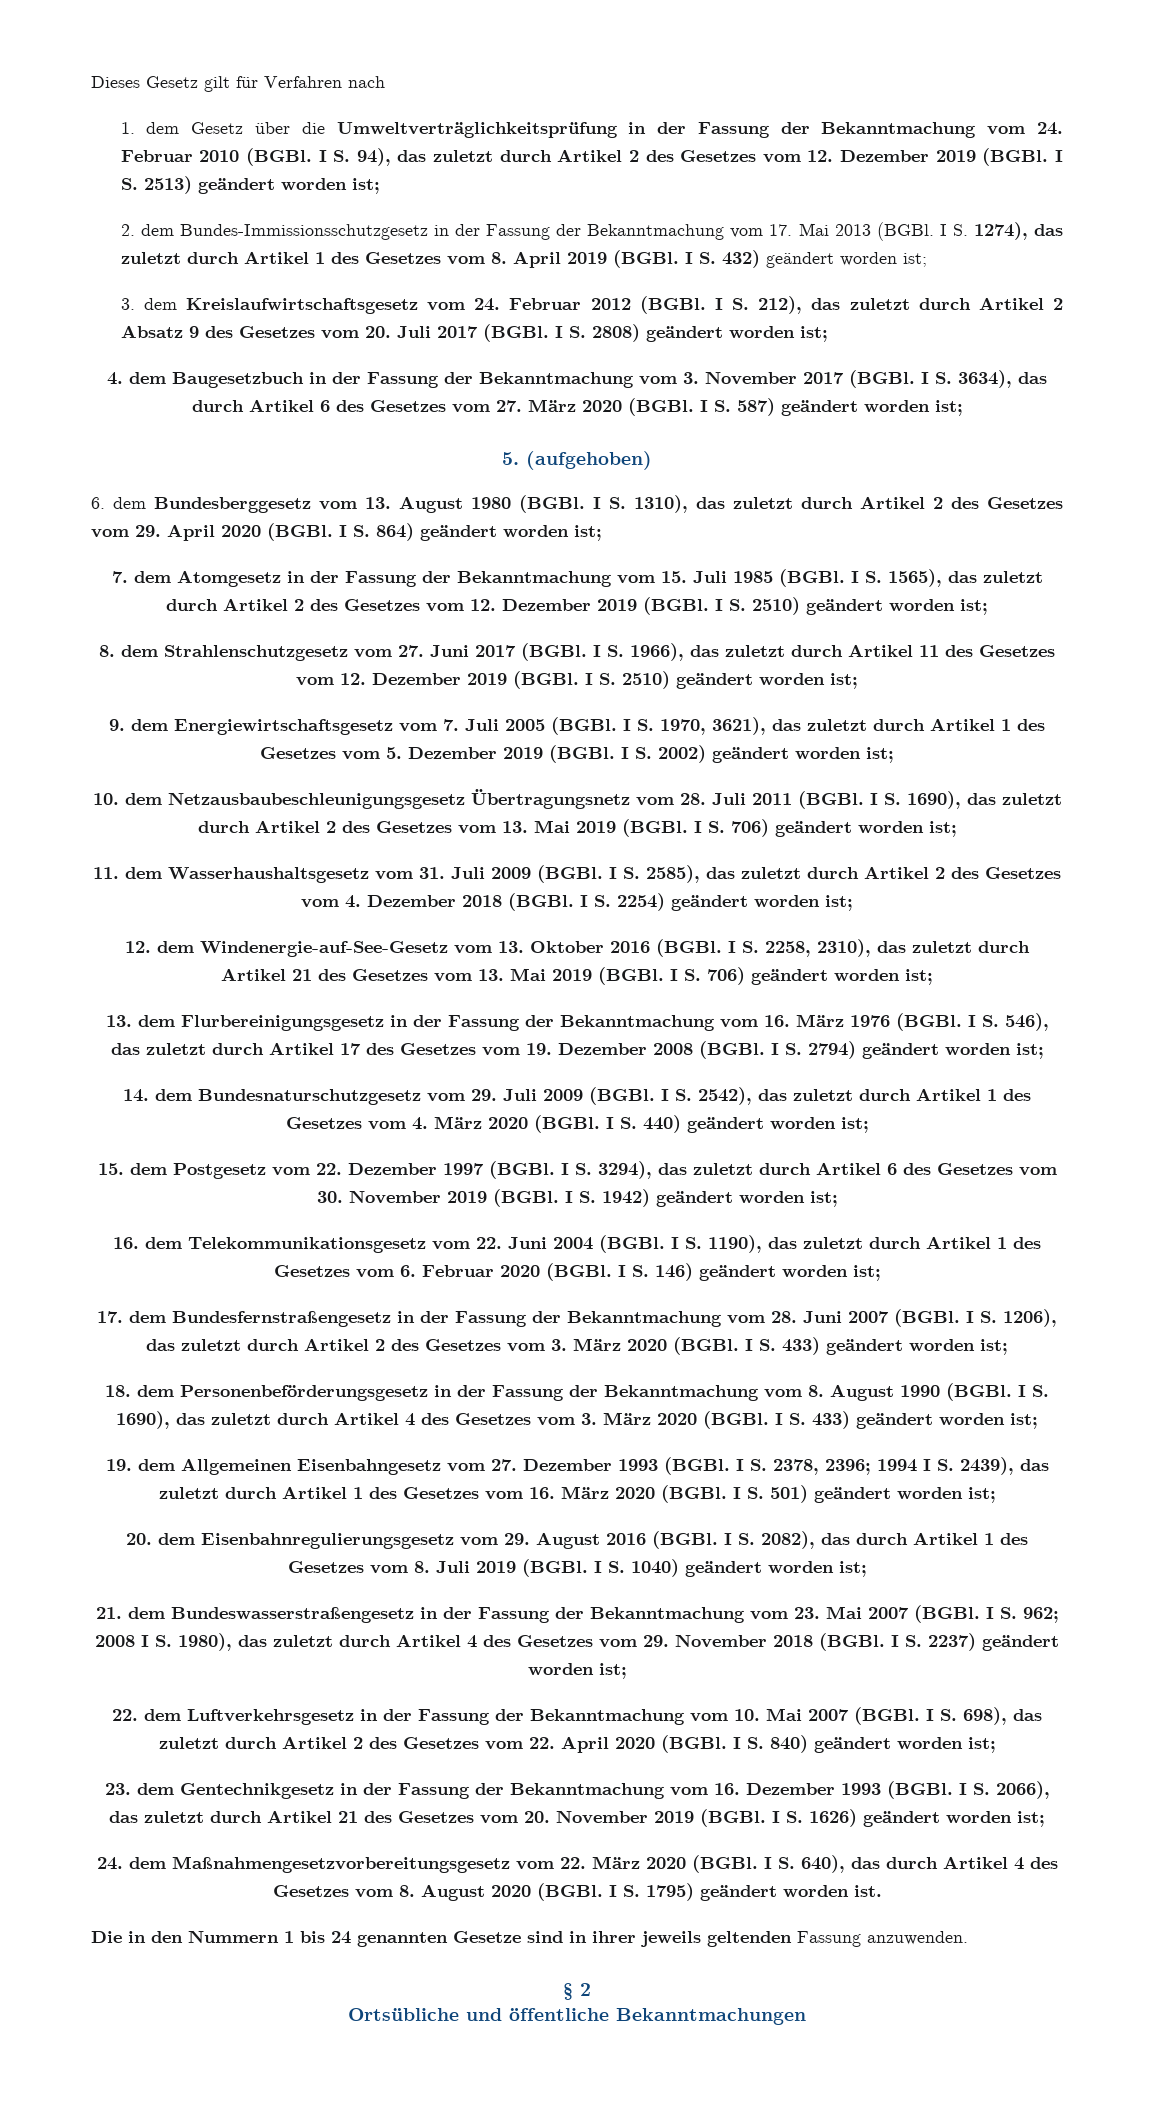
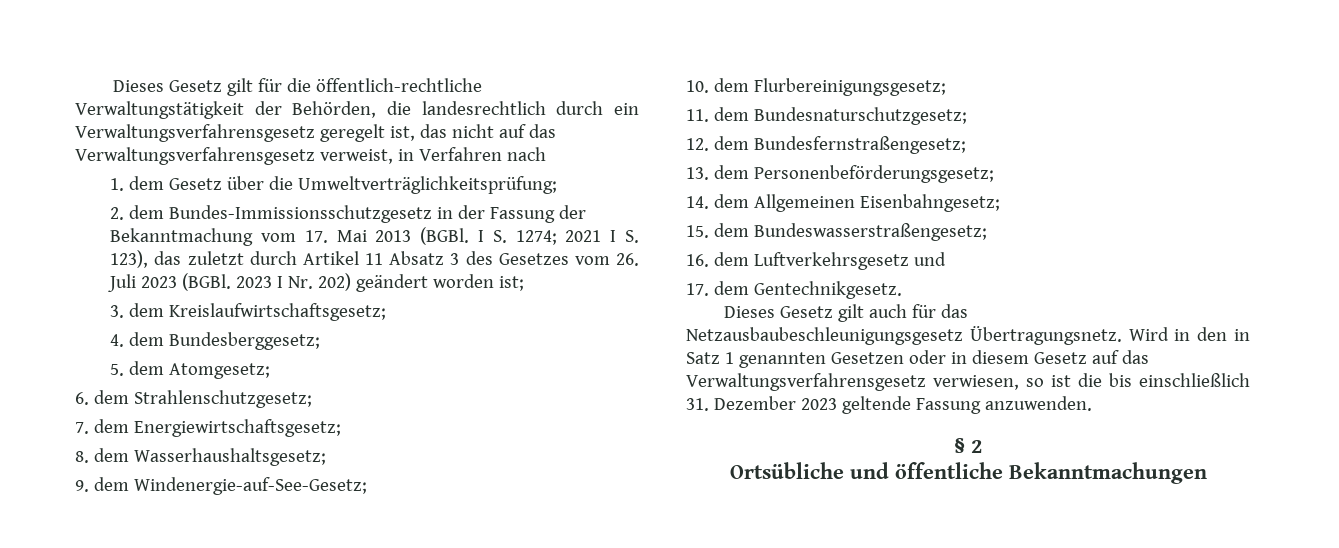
(258, 82) none -> [287,78,483,92] [75,101,639,119] [75,124,556,142] [75,147,414,165] die öffentlich-rechtliche Verwaltungstätigkeit der Behörden, die landesrechtlich durch ein Verwaltungsverfahrensgesetz geregelt ist, das nicht auf das Verwaltungsverfahrensgesetz verweist, in
[336,122,1063,138] [120,148,1064,166] [120,176,380,194] Umweltverträglichkeitsprüfung in der Fassung der Bekanntmachung vom 24. Februar 2010 (BGBl. I S. 94), das zuletzt durch Artikel 2 des Gesetzes vom 12. Dezember 2019 (BGBl. I S. 2513) geändert worden ist; -> [298,176,558,194] Umweltverträglichkeitsprüfung;
[973,222,1063,240] [120,250,760,268] 1274), das zuletzt durch Artikel 1 des Gesetzes vom 8. April 2019 (BGBl. I S. 432) -> [515,230,639,245] [110,250,639,268] [108,273,352,292] 1274; 2021 I S. 123), das zuletzt durch Artikel 11 Absatz 3 des Gesetzes vom 26. Juli 2023 (BGBl. 2023 I Nr. 202)
[185,296,1063,314] [120,324,828,342] [107,370,1047,388] [191,398,963,416] [502,451,652,470] Kreislaufwirtschaftsgesetz vom 24. Februar 2012 (BGBl. I S. 212), das zuletzt durch Artikel 2 Absatz 9 des Gesetzes vom 20. Juli 2017 (BGBl. I S. 2808) geändert worden ist; // 4. dem Baugesetzbuch in der Fassung der Bekanntmachung vom 3. November 2017 (BGBl. I S. 3634), das durch Artikel 6 des Gesetzes vom 27. März 2020 (BGBl. I S. 587) geändert worden ist; // 5. (aufgehoben) -> [169,303,387,321] [110,332,321,350] [110,361,271,379] Kreislaufwirtschaftsgesetz; // 4. dem Bundesberggesetz; // 5. dem Atomgesetz;
[154,495,1063,513] [91,523,602,541] [111,569,1043,587] [166,597,988,615] [99,643,1055,661] [296,671,858,689] [109,717,1045,735] [260,745,894,763] [92,789,1062,809] [197,819,957,837] [93,865,1061,883] [301,893,853,911] [125,939,1030,957] [221,967,933,985] [105,1013,1049,1031] [110,1041,1044,1059] [123,1087,1031,1105] [285,1115,869,1133] [97,1161,1057,1179] [316,1189,838,1207] [113,1235,1041,1253] [273,1263,881,1281] [97,1309,1057,1327] [146,1337,1008,1355] [105,1383,1049,1401] [116,1411,1038,1429] [105,1457,1049,1475] [158,1485,996,1503] [126,1531,1028,1549] [287,1559,867,1577] [95,1605,1059,1623] [95,1633,1059,1651] [527,1663,627,1679] [112,1707,1042,1725] [158,1735,996,1753] [104,1781,1050,1799] [109,1809,1045,1827] [96,1855,1058,1873] [272,1883,882,1901] [91,1930,792,1947] Bundesberggesetz vom 13. August 1980 (BGBl. I S. 1310), das zuletzt durch Artikel 2 des Gesetzes vom 29. April 2020 (BGBl. I S. 864) geändert worden ist; // 7. dem Atomgesetz in der Fassung der Bekanntmachung vom 15. Juli 1985 (BGBl. I S. 1565), das zuletzt durch Artikel 2 des Gesetzes vom 12. Dezember 2019 (BGBl. I S. 2510) geändert worden ist; // 8. dem Strahlenschutzgesetz vom 27. Juni 2017 (BGBl. I S. 1966), das zuletzt durch Artikel 11 des Gesetzes vom 12. Dezember 2019 (BGBl. I S. 2510) geändert worden ist; // 9. dem Energiewirtschaftsgesetz vom 7. Juli 2005 (BGBl. I S. 1970, 3621), das zuletzt durch Artikel 1 des Gesetzes vom 5. Dezember 2019 (BGBl. I S. 2002) geändert worden ist; // 10. dem Netzausbaubeschleunigungsgesetz Übertragungsnetz vom 28. Juli 2011 (BGBl. I S. 1690), das zuletzt durch Artikel 2 des Gesetzes vom 13. Mai 2019 (BGBl. I S. 706) geändert worden ist; // 11. dem Wasserhaushaltsgesetz vom 31. Juli 2009 (BGBl. I S. 2585), das zuletzt durch Artikel 2 des Gesetzes vom 4. Dezember 2018 (BGBl. I S. 2254) geändert worden ist; // 12. dem Windenergie-auf-See-Gesetz vom 13. Oktober 2016 (BGBl. I S. 2258, 2310), das zuletzt durch Artikel 21 des Gesetzes vom 13. Mai 2019 (BGBl. I S. 706) geändert worden ist; // 13. dem Flurbereinigungsgesetz in der Fassung der Bekanntmachung vom 16. März 1976 (BGBl. I S. 546), das zuletzt durch Artikel 17 des Gesetzes vom 19. Dezember 2008 (BGBl. I S. 2794) geändert worden ist; // 14. dem Bundesnaturschutzgesetz vom 29. Juli 2009 (BGBl. I S. 2542), das zuletzt durch Artikel 1 des Gesetzes vom 4. März 2020 (BGBl. I S. 440) geändert worden ist; // 15. dem Postgesetz vom 22. Dezember 1997 (BGBl. I S. 3294), das zuletzt durch Artikel 6 des Gesetzes vom 30. November 2019 (BGBl. I S. 1942) geändert worden ist; // 16. dem Telekommunikationsgesetz vom 22. Juni 2004 (BGBl. I S. 1190), das zuletzt durch Artikel 1 des Gesetzes vom 6. Februar 2020 (BGBl. I S. 146) geändert worden ist; // 17. dem Bundesfernstraßengesetz in der Fassung der Bekanntmachung vom 28. Juni 2007 (BGBl. I S. 1206), das zuletzt durch Artikel 2 des Gesetzes vom 3. März 2020 (BGBl. I S. 433) geändert worden ist; // 18. dem Personenbeförderungsgesetz in der Fassung der Bekanntmachung vom 8. August 1990 (BGBl. I S. 1690), das zuletzt durch Artikel 4 des Gesetzes vom 3. März 2020 (BGBl. I S. 433) geändert worden ist; // 19. dem Allgemeinen Eisenbahngesetz vom 27. Dezember 1993 (BGBl. I S. 2378, 2396; 1994 I S. 2439), das zuletzt durch Artikel 1 des Gesetzes vom 16. März 2020 (BGBl. I S. 501) geändert worden ist; // 20. dem Eisenbahnregulierungsgesetz vom 29. August 2016 (BGBl. I S. 2082), das durch Artikel 1 des Gesetzes vom 8. Juli 2019 (BGBl. I S. 1040) geändert worden ist; // 21. dem Bundeswasserstraßengesetz in der Fassung der Bekanntmachung vom 23. Mai 2007 (BGBl. I S. 962; 2008 I S. 1980), das zuletzt durch Artikel 4 des Gesetzes vom 29. November 2018 (BGBl. I S. 2237) geändert worden ist; // 22. dem Luftverkehrsgesetz in der Fassung der Bekanntmachung vom 10. Mai 2007 (BGBl. I S. 698), das zuletzt durch Artikel 2 des Gesetzes vom 22. April 2020 (BGBl. I S. 840) geändert worden ist; // 23. dem Gentechnikgesetz in der Fassung der Bekanntmachung vom 16. Dezember 1993 (BGBl. I S. 2066), das zuletzt durch Artikel 21 des Gesetzes vom 20. November 2019 (BGBl. I S. 1626) geändert worden ist; // 24. dem Maßnahmengesetzvorbereitungsgesetz vom 22. März 2020 (BGBl. I S. 640), das durch Artikel 4 des Gesetzes vom 8. August 2020 (BGBl. I S. 1795) geändert worden ist. // Die in den Nummern 1 bis 24 genannten Gesetze sind in ihrer jeweils geltenden -> [133,390,312,408] [75,419,341,437] [75,448,326,466] [75,477,367,495] [686,78,946,96] [686,107,967,125] [686,136,966,154] [686,165,994,183] [686,194,1000,212] [686,223,987,241] [686,252,946,270] [686,281,902,299] [724,304,969,322] [686,326,1250,345] [686,350,1149,368] [686,373,1250,391] [686,396,911,414] Strahlenschutzgesetz; // 7. dem Energiewirtschaftsgesetz; // 8. dem Wasserhaushaltsgesetz; // 9. dem Windenergie-auf-See-Gesetz; // 10. dem Flurbereinigungsgesetz; // 11. dem Bundesnaturschutzgesetz; // 12. dem Bundesfernstraßengesetz; // 13. dem Personenbeförderungsgesetz; // 14. dem Allgemeinen Eisenbahngesetz; // 15. dem Bundeswasserstraßengesetz; // 16. dem Luftverkehrsgesetz und // 17. dem Gentechnikgesetz. // Dieses Gesetz gilt auch für das Netzausbaubeschleunigungsgesetz Übertragungsnetz. Wird in den in Satz 1 genannten Gesetzen oder in diesem Gesetz auf das Verwaltungsverfahrensgesetz verwiesen, so ist die bis einschließlich 31. Dezember 2023 geltende

